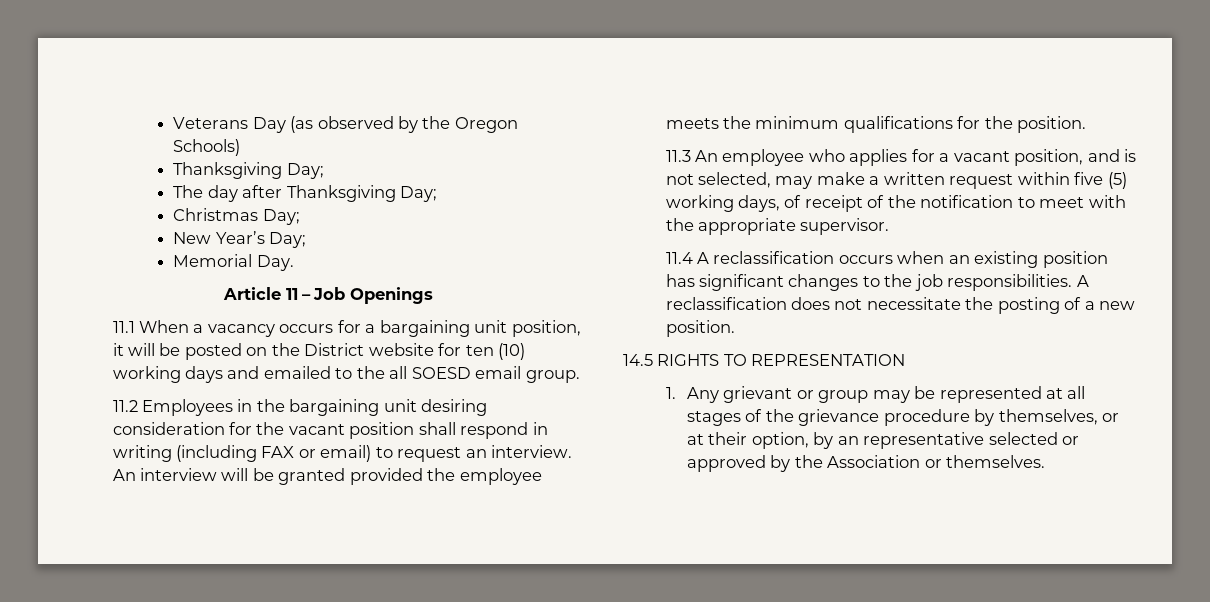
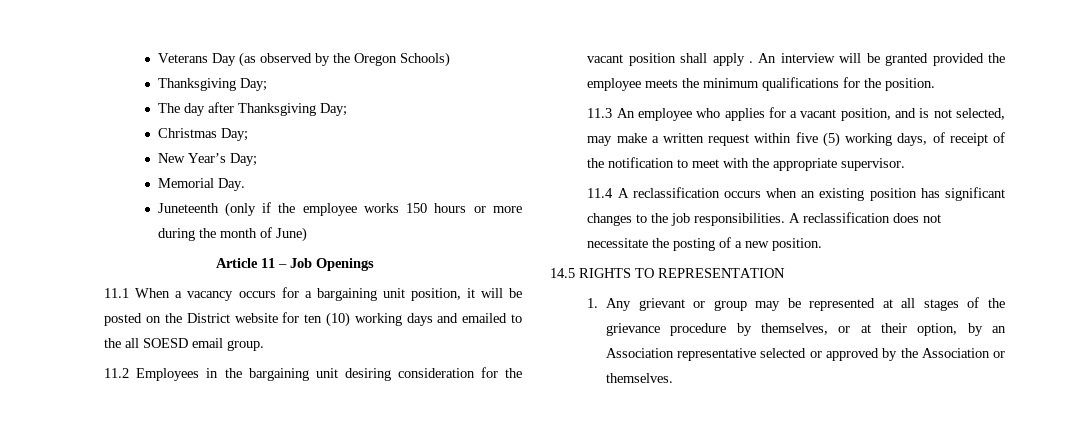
(294, 263) none -> [157,202,522,217] [157,227,307,242] // Juneteenth (only if the employee works 150 hours or more during the month of June)
[460,422,548,439] [112,445,573,462] respond in writing (including FAX or email) to request an interview. -> [712,53,754,66] apply .
(859, 440) none -> [605,348,674,358] Association

